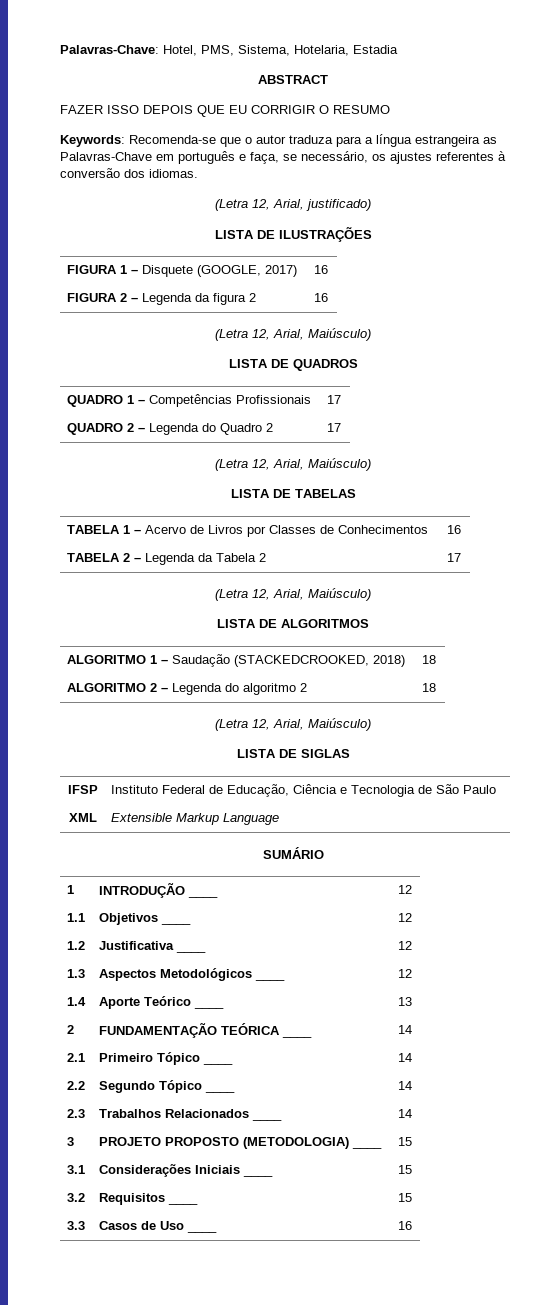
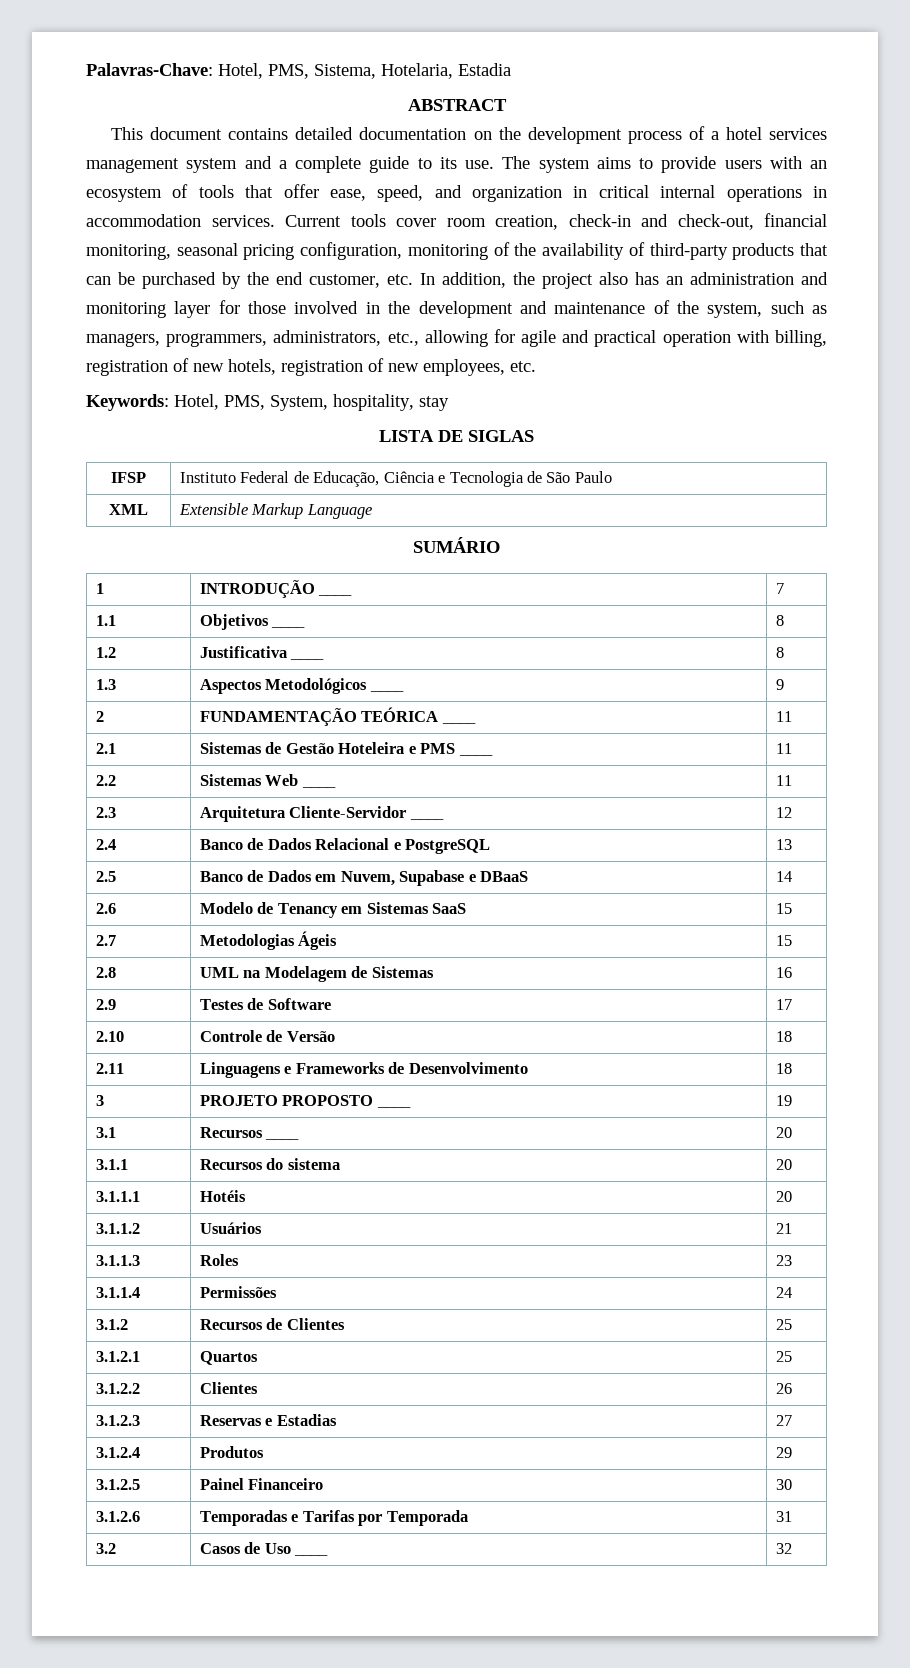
[60,105,390,117] [60,134,497,147] [60,151,506,164] [60,168,198,178] [215,199,371,211] [214,227,372,242] [66,265,297,277] [313,265,328,274] [66,293,256,305] [313,293,328,302] [215,328,371,341] [228,359,358,371] [66,394,311,407] [326,395,341,404] [66,423,273,435] [326,423,341,432] [215,458,371,471] [230,489,356,498] [66,525,428,537] [446,525,461,534] [66,553,266,565] [446,553,461,562] [215,588,371,601] [217,619,369,628] [66,654,405,667] [421,655,436,664] [66,683,307,695] [421,683,436,692] [215,718,371,731] FAZER ISSO DEPOIS QUE EU CORRIGIR O RESUMO // Keywords: Recomenda-se que o autor traduza para a língua estrangeira as Palavras-Chave em português e faça, se necessário, os ajustes referentes à conversão dos idiomas. // (Letra 12, Arial, justificado) // LISTA DE ILUSTRAÇÕES // FIGURA 1 – Disquete (GOOGLE, 2017) | 16 // FIGURA 2 – Legenda da figura 2 | 16 // (Letra 12, Arial, Maiúsculo) // LISTA DE QUADROS // QUADRO 1 – Competências Profissionais | 17 // QUADRO 2 – Legenda do Quadro 2 | 17 // (Letra 12, Arial, Maiúsculo) // LISTA DE TABELAS // TABELA 1 – Acervo de Livros por Classes de Conhecimentos | 16 // TABELA 2 – Legenda da Tabela 2 | 17 // (Letra 12, Arial, Maiúsculo) // LISTA DE ALGORITMOS // ALGORITMO 1 – Saudação (STACKEDCROOKED, 2018) | 18 // ALGORITMO 2 – Legenda do algoritmo 2 | 18 // (Letra 12, Arial, Maiúsculo) -> [111,126,827,144] [86,156,827,173] [86,184,827,202] [86,213,827,230] [86,242,829,260] [86,272,828,289] [86,300,827,318] [86,329,827,347] [86,358,536,376] [86,394,449,411] This document contains detailed documentation on the development process of a hotel services management system and a complete guide to its use. The system aims to provide users with an ecosystem of tools that offer ease, speed, and organization in critical internal operations in accommodation services. Current tools cover room creation, check-in and check-out, financial monitoring, seasonal pricing configuration, monitoring of the availability of third-party products that can be purchased by the end customer, etc. In addition, the project also has an administration and monitoring layer for those involved in the development and maintenance of the system, such as managers, programmers, administrators, etc., allowing for agile and practical operation with billing, registration of new hotels, registration of new employees, etc. // Keywords: Hotel, PMS, System, hospitality, stay
[397,885,412,894] 12 -> [775,583,784,594] 7
[397,913,412,922] 12 -> [775,615,784,626] 8
[397,941,412,950] 12 -> [775,647,784,658] 8
[397,969,412,978] [66,997,86,1006] [98,996,191,1009] [193,1006,224,1009] [397,997,412,1006] 12 // 1.4 | Aporte Teórico ____ | 13 -> [775,679,784,690] 9
[397,1025,412,1034] 14 -> [775,711,792,722] 11
[98,1052,233,1065] [397,1053,412,1062] [66,1081,85,1090] [98,1080,235,1093] [397,1081,412,1090] [66,1109,85,1118] [98,1109,249,1118] [251,1118,282,1121] [397,1109,412,1118] Primeiro Tópico ____ | 14 // 2.2 | Segundo Tópico ____ | 14 // 2.3 | Trabalhos Relacionados ____ | 14 -> [199,742,456,754] [458,754,493,756] [775,743,792,754] [95,775,116,786] [199,774,299,786] [301,786,336,788] [775,775,792,786] [95,807,116,818] [199,806,407,822] [409,818,444,820] [775,807,792,818] [95,839,116,850] [199,838,491,854] [775,839,792,850] [95,871,116,882] [199,870,529,886] [775,871,792,882] [95,903,116,914] [199,902,467,918] [775,903,792,914] [95,935,116,946] [199,931,338,950] [775,935,792,946] [95,967,116,978] [199,966,434,982] [775,967,792,978] [95,999,116,1010] [199,998,331,1010] [775,999,792,1010] [95,1031,124,1042] [199,1030,335,1042] [775,1031,792,1042] [95,1063,124,1074] [199,1062,528,1078] [775,1063,792,1074] Sistemas de Gestão Hoteleira e PMS ____ | 11 // 2.2 | Sistemas Web ____ | 11 // 2.3 | Arquitetura Cliente-Servidor ____ | 12 // 2.4 | Banco de Dados Relacional e PostgreSQL | 13 // 2.5 | Banco de Dados em Nuvem, Supabase e DBaaS | 14 // 2.6 | Modelo de Tenancy em Sistemas SaaS | 15 // 2.7 | Metodologias Ágeis | 15 // 2.8 | UML na Modelagem de Sistemas | 16 // 2.9 | Testes de Software | 17 // 2.10 | Controle de Versão | 18 // 2.11 | Linguagens e Frameworks de Desenvolvimento | 18
[242,1137,382,1149] [397,1137,412,1146] (METODOLOGIA) ____ | 15 -> [376,1106,411,1108] [775,1095,792,1106] ____ | 19
[98,1164,240,1177] [242,1174,273,1177] [397,1165,412,1174] [66,1193,85,1202] [98,1193,198,1205] [397,1193,412,1202] [66,1221,85,1230] Considerações Iniciais ____ | 15 // 3.2 | Requisitos ____ | 15 // 3.3 -> [199,1127,263,1138] [265,1138,300,1140] [775,1127,792,1138] [95,1159,128,1170] [199,1158,340,1170] [775,1159,792,1170] [95,1191,140,1202] [199,1190,246,1202] [775,1191,792,1202] [95,1223,140,1234] [199,1222,262,1234] [775,1223,792,1234] [95,1255,140,1266] [199,1254,239,1266] [775,1255,792,1266] [95,1287,140,1298] [199,1286,277,1298] [775,1287,792,1298] [95,1319,128,1330] [199,1318,345,1330] [775,1319,792,1330] [95,1351,140,1362] [199,1351,258,1365] [775,1351,792,1362] [95,1383,140,1394] [199,1382,258,1394] [775,1383,792,1394] [95,1415,140,1426] [199,1414,337,1426] [775,1415,792,1426] [95,1447,140,1458] [199,1446,264,1458] [775,1447,792,1458] [95,1479,140,1490] [199,1478,324,1490] [775,1479,792,1490] [95,1511,140,1522] [199,1510,468,1526] [775,1511,792,1522] [95,1543,116,1554] Recursos ____ | 20 // 3.1.1 | Recursos do sistema | 20 // 3.1.1.1 | Hotéis | 20 // 3.1.1.2 | Usuários | 21 // 3.1.1.3 | Roles | 23 // 3.1.1.4 | Permissões | 24 // 3.1.2 | Recursos de Clientes | 25 // 3.1.2.1 | Quartos | 25 // 3.1.2.2 | Clientes | 26 // 3.1.2.3 | Reservas e Estadias | 27 // 3.1.2.4 | Produtos | 29 // 3.1.2.5 | Painel Financeiro | 30 // 3.1.2.6 | Temporadas e Tarifas por Temporada | 31 // 3.2
[397,1221,412,1230] 16 -> [775,1543,792,1554] 32

